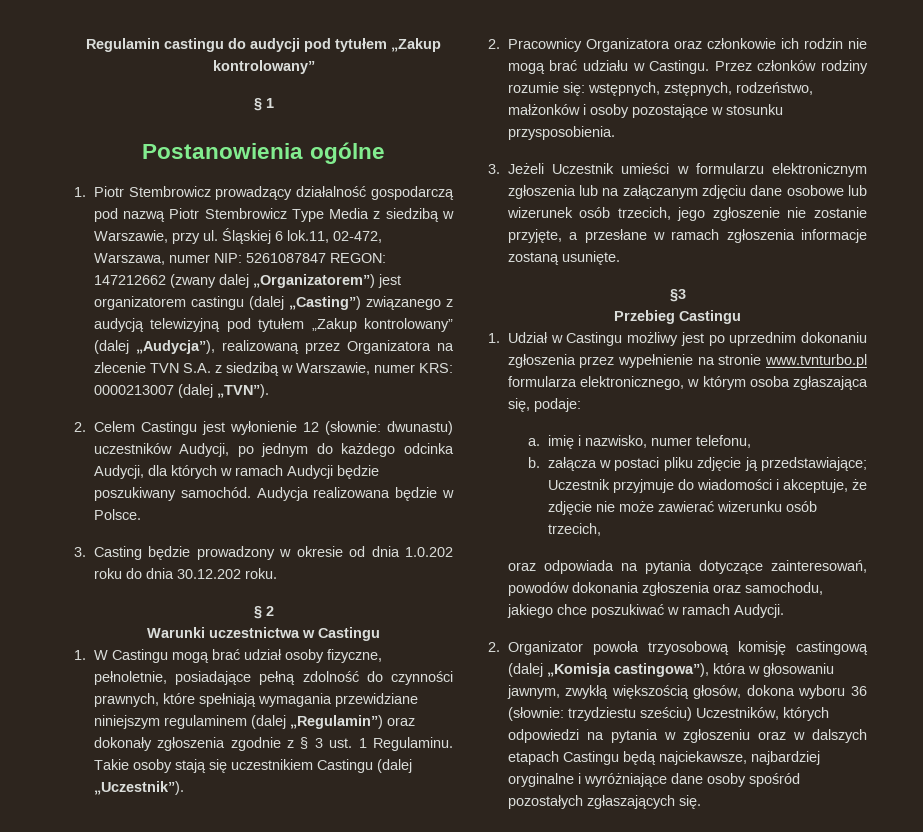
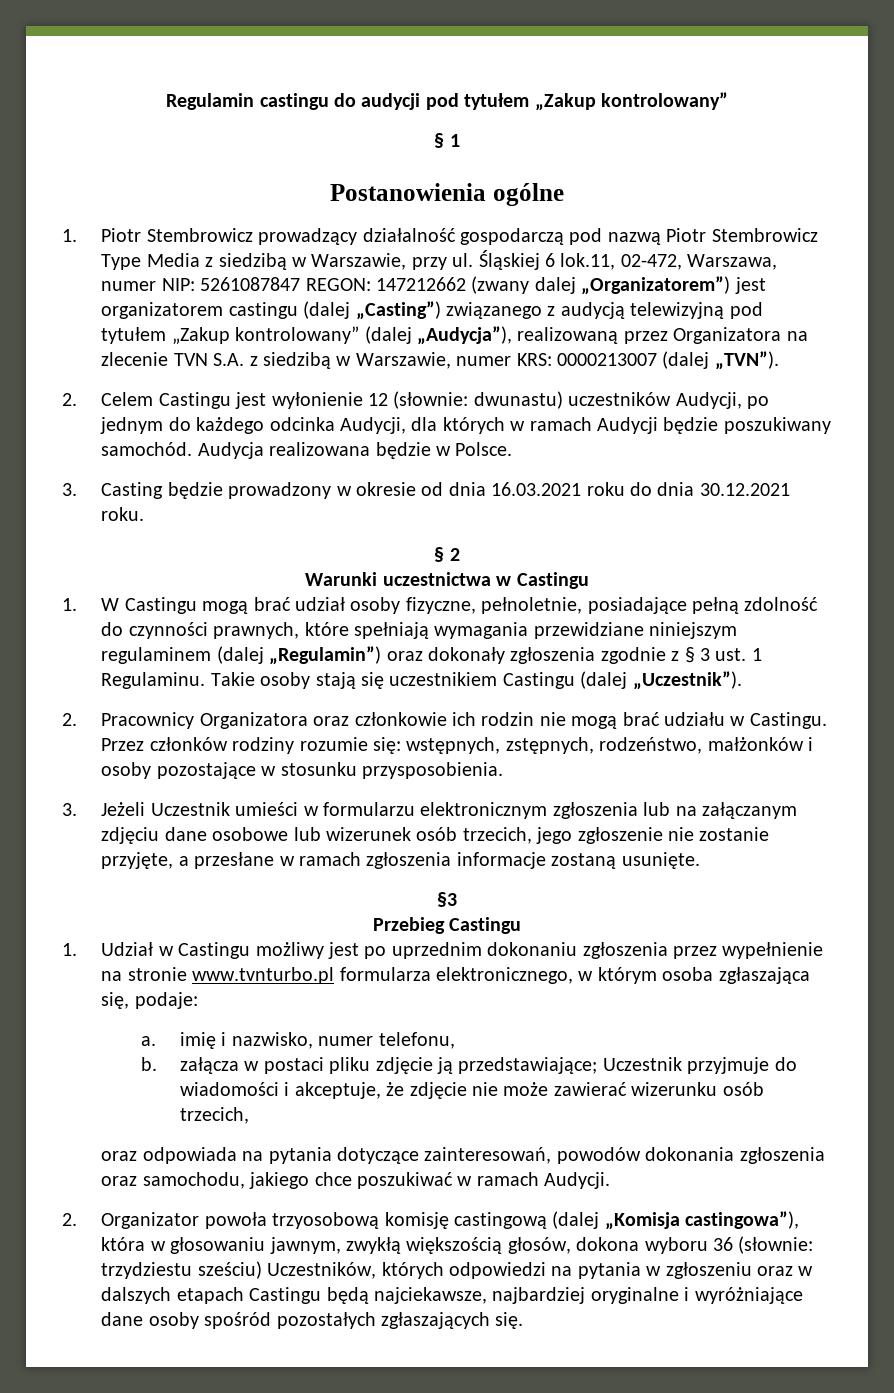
[405,547,454,557] 1.0.202 -> [491,482,582,496] 16.03.2021
[176,569,241,579] 30.12.202 -> [699,483,790,496] 30.12.2021

